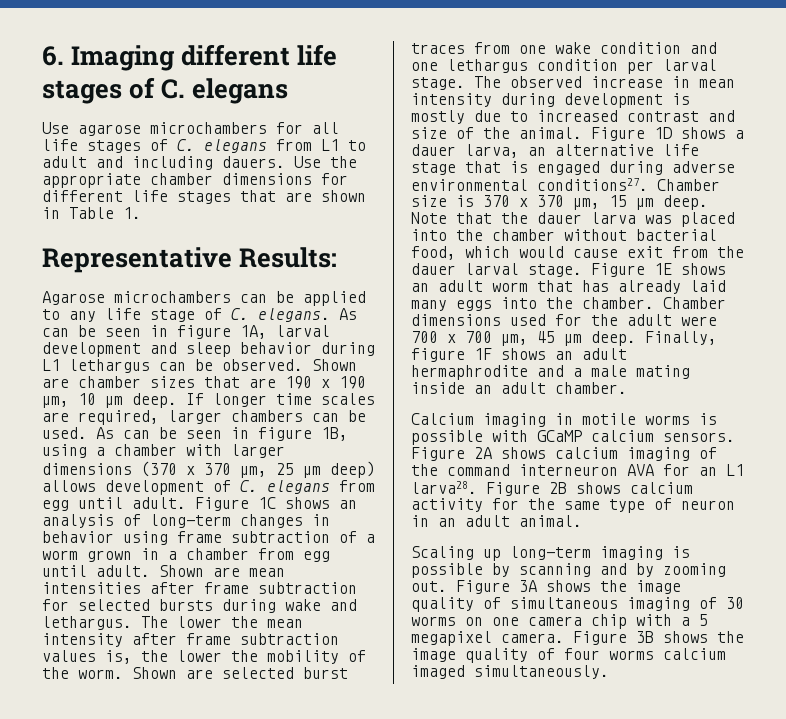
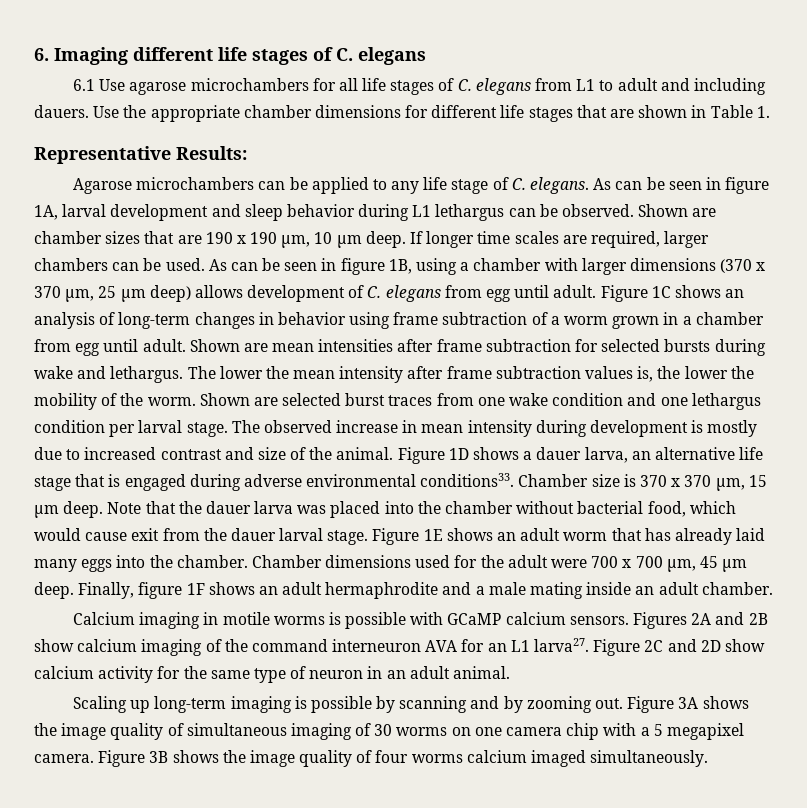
(289, 91) none -> [72,79,95,91] 6.1
[537,178,648,191] conditions27. -> [420,473,515,487] conditions33.
[411,447,546,461] Figure 2A shows -> [632,612,768,629] [34,639,74,652] Figures 2A and 2B show
[411,481,621,496] larva28. Figure 2B shows -> [534,638,765,656] larva27. Figure 2C and 2D show

